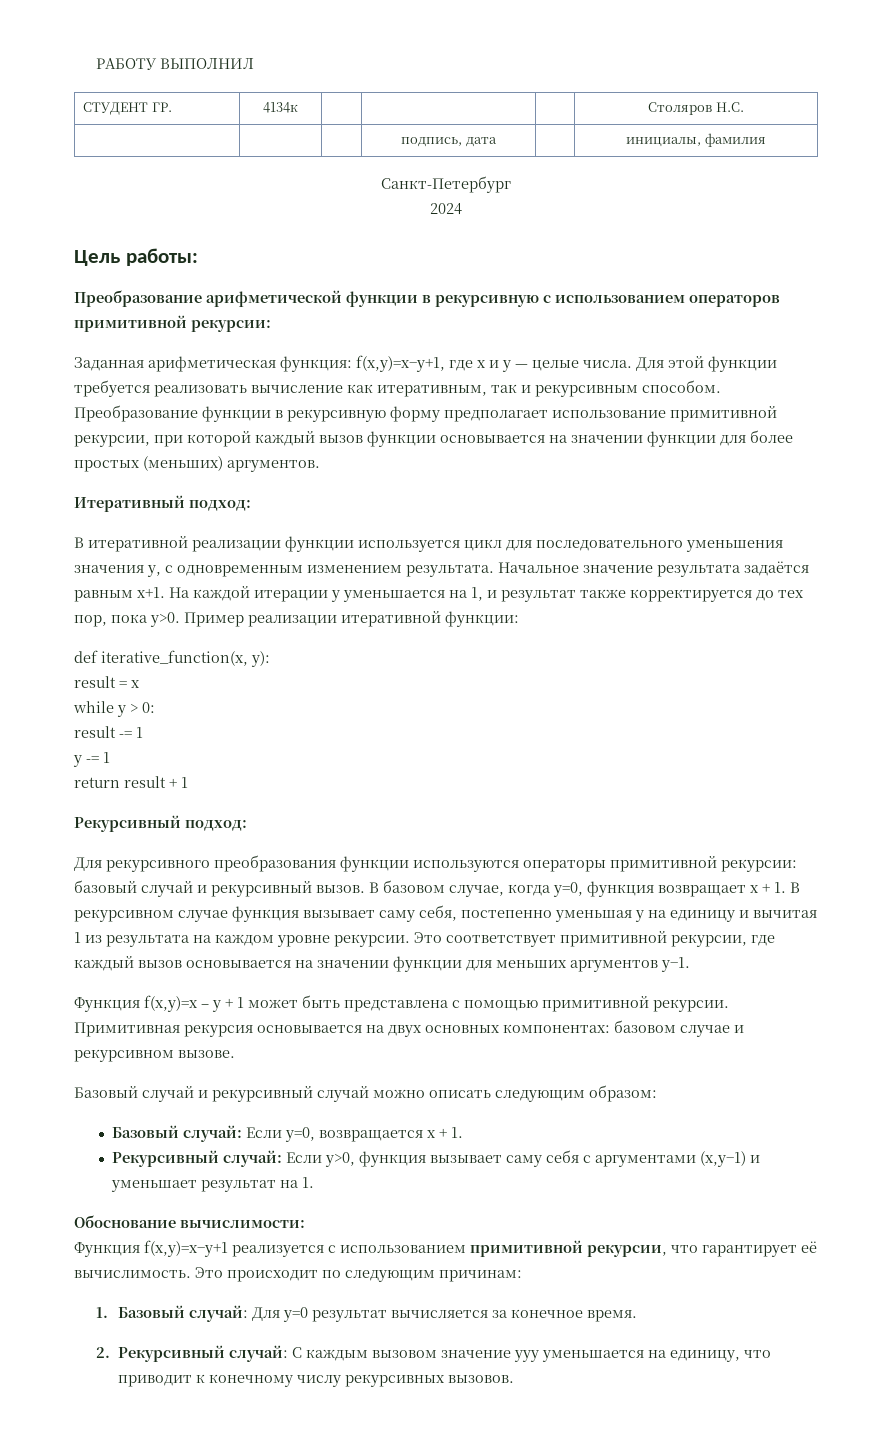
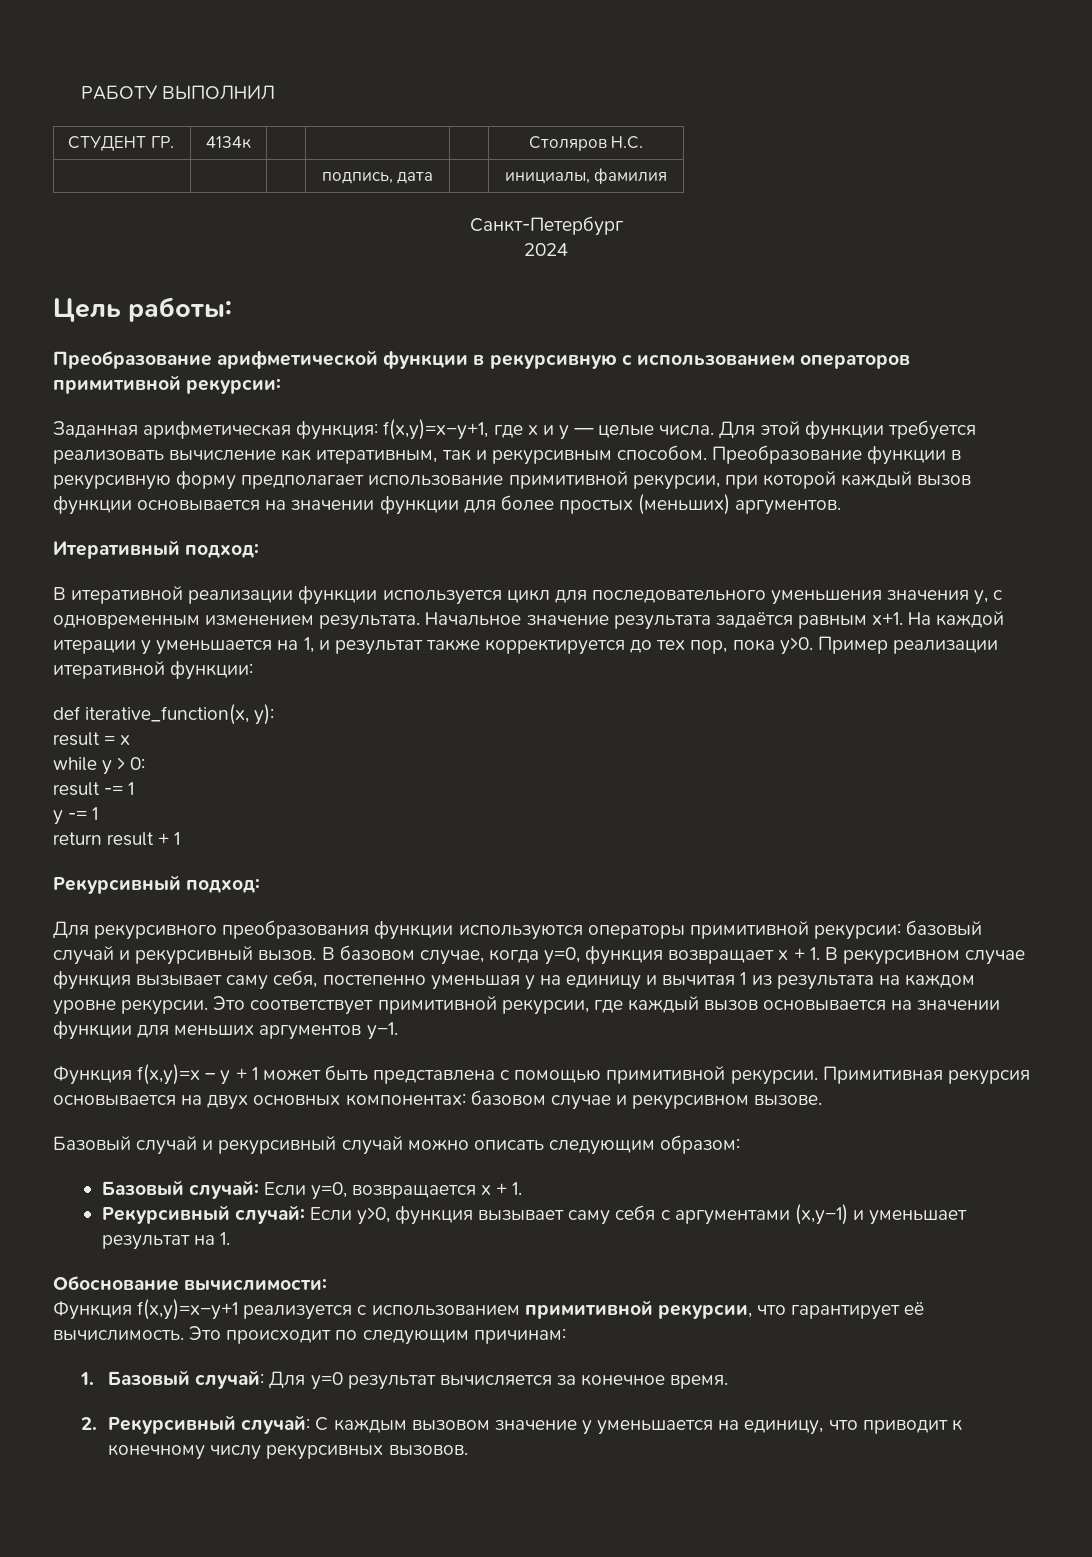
[513,1350,539,1362] yyy -> [581,1420,592,1435] y

